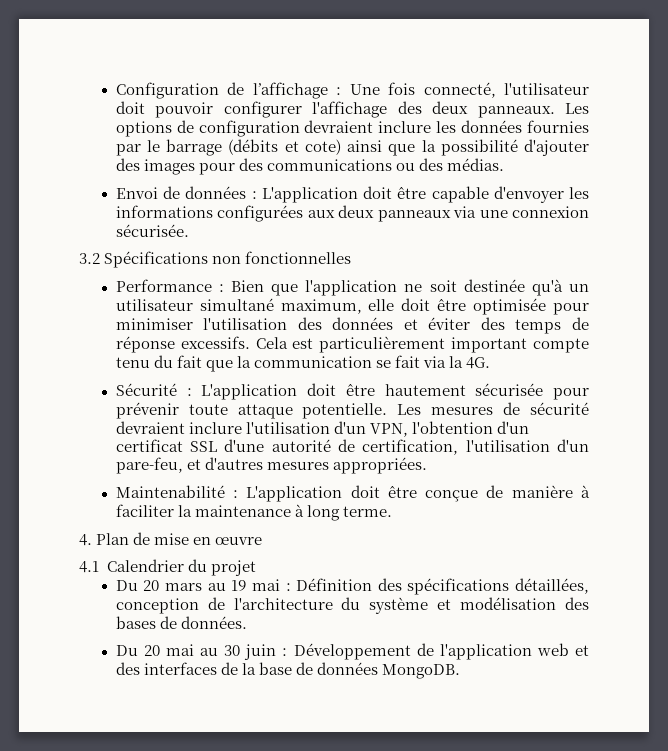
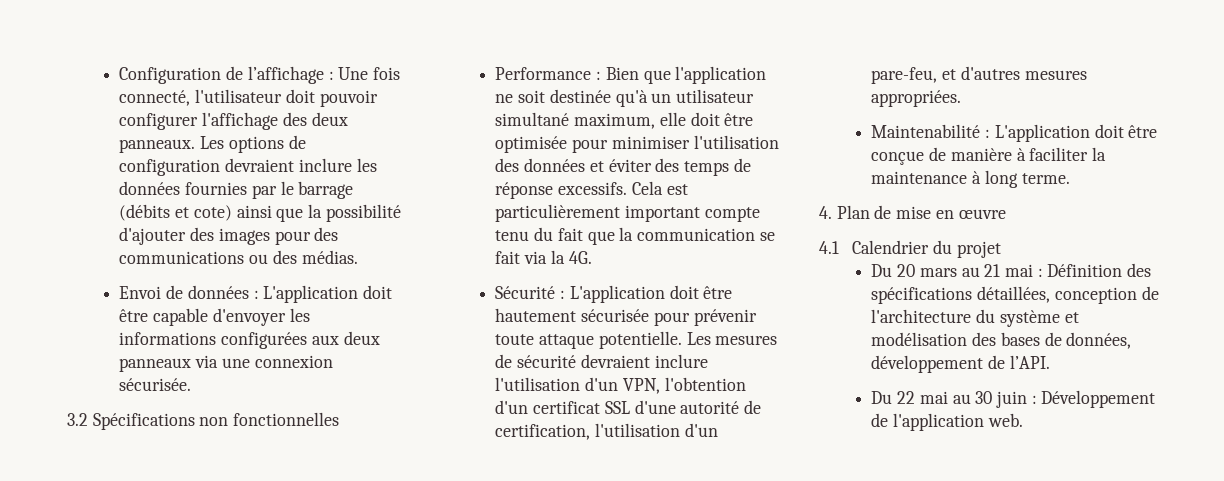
[231,580,247,591] 19 -> [984,264,1001,277] 21
[180,616,247,629] [115,645,160,656] données. // Du 20 -> [1066,332,1132,349] [871,355,1050,373] [871,391,916,404] données, développement de l’API. // Du 22
[536,643,589,656] [115,662,461,679] web et des interfaces de la base de données MongoDB. -> [987,413,1023,427] web.

